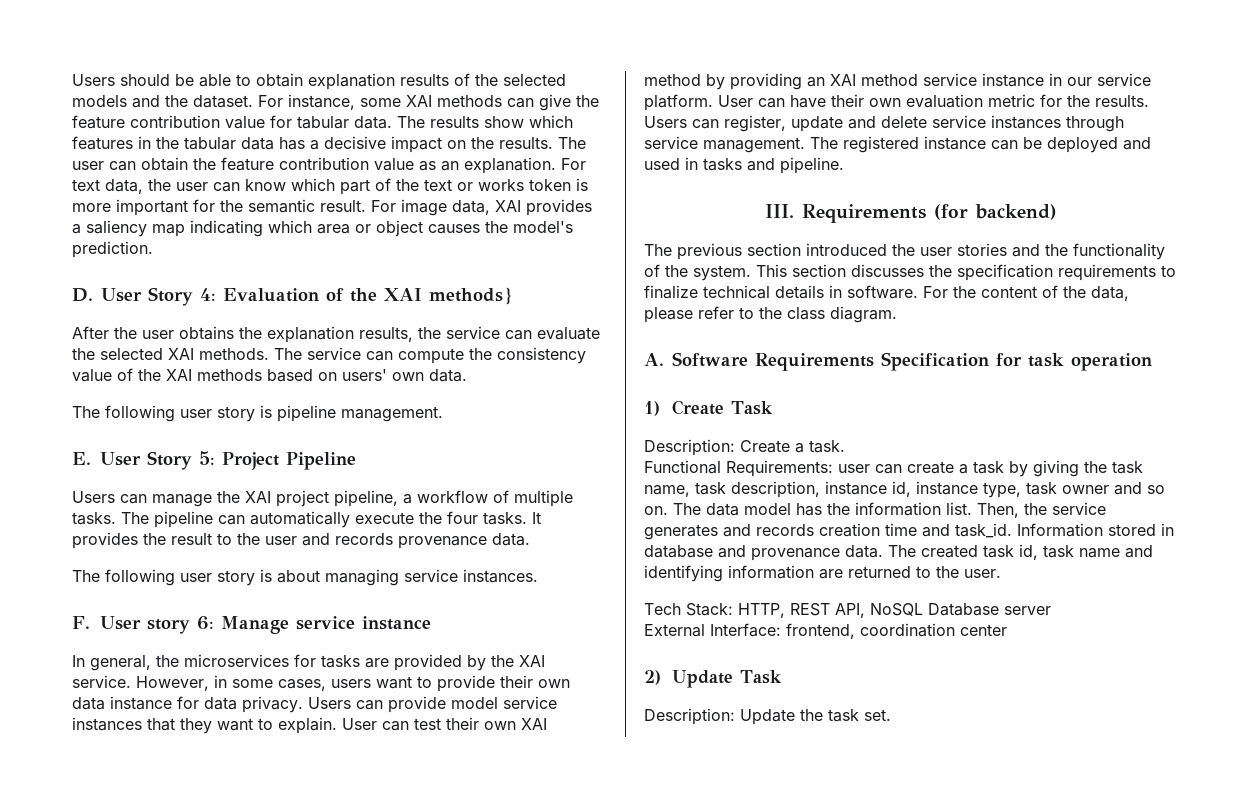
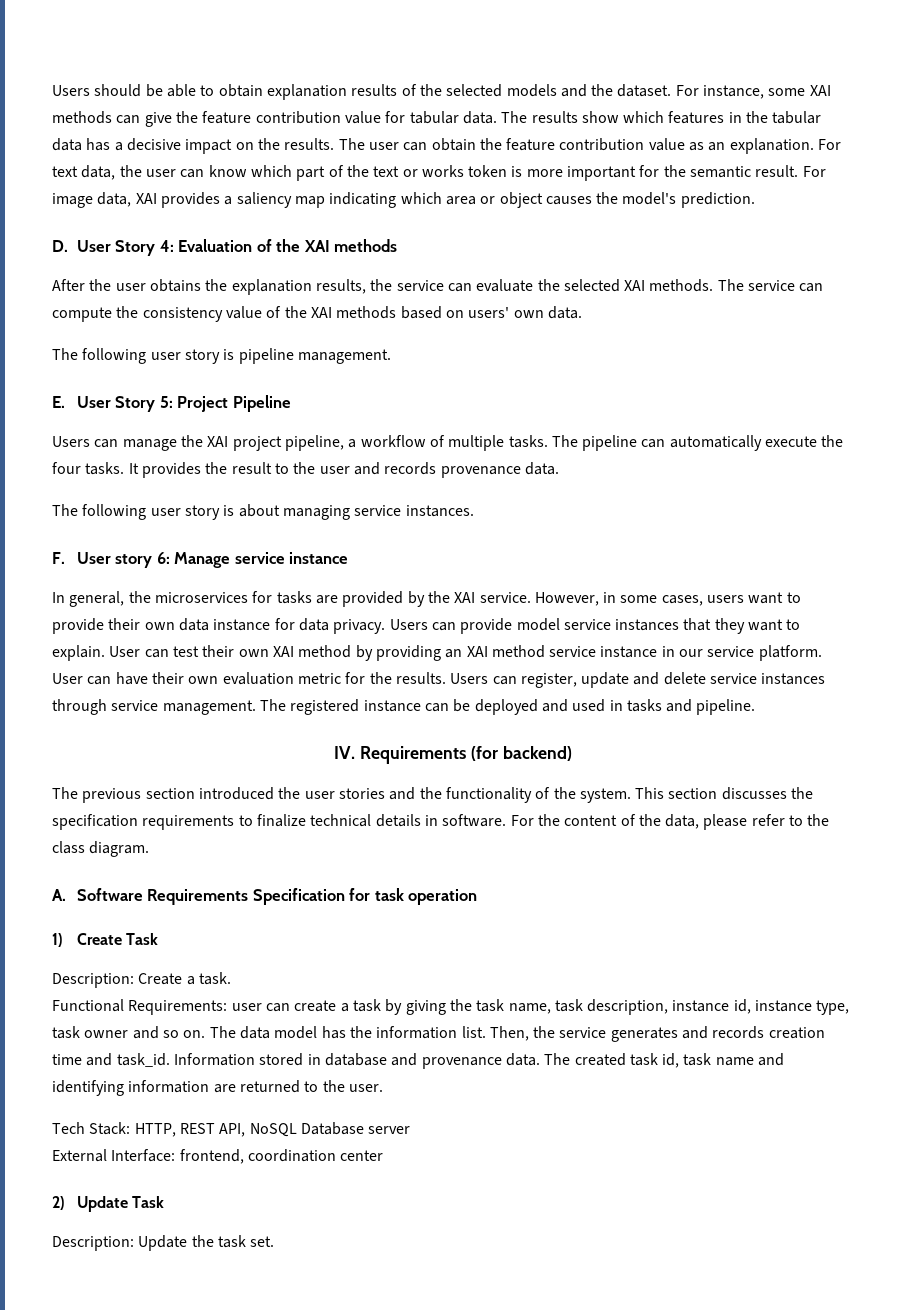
[429,287,513,305] methods} -> [334,239,398,252] methods
[764,204,794,218] III. -> [334,746,356,759] IV.

